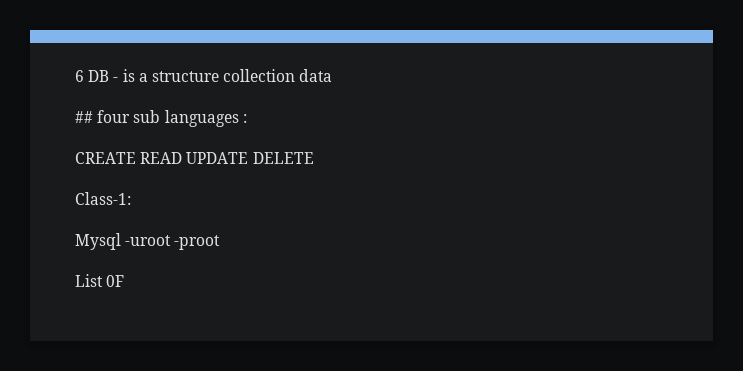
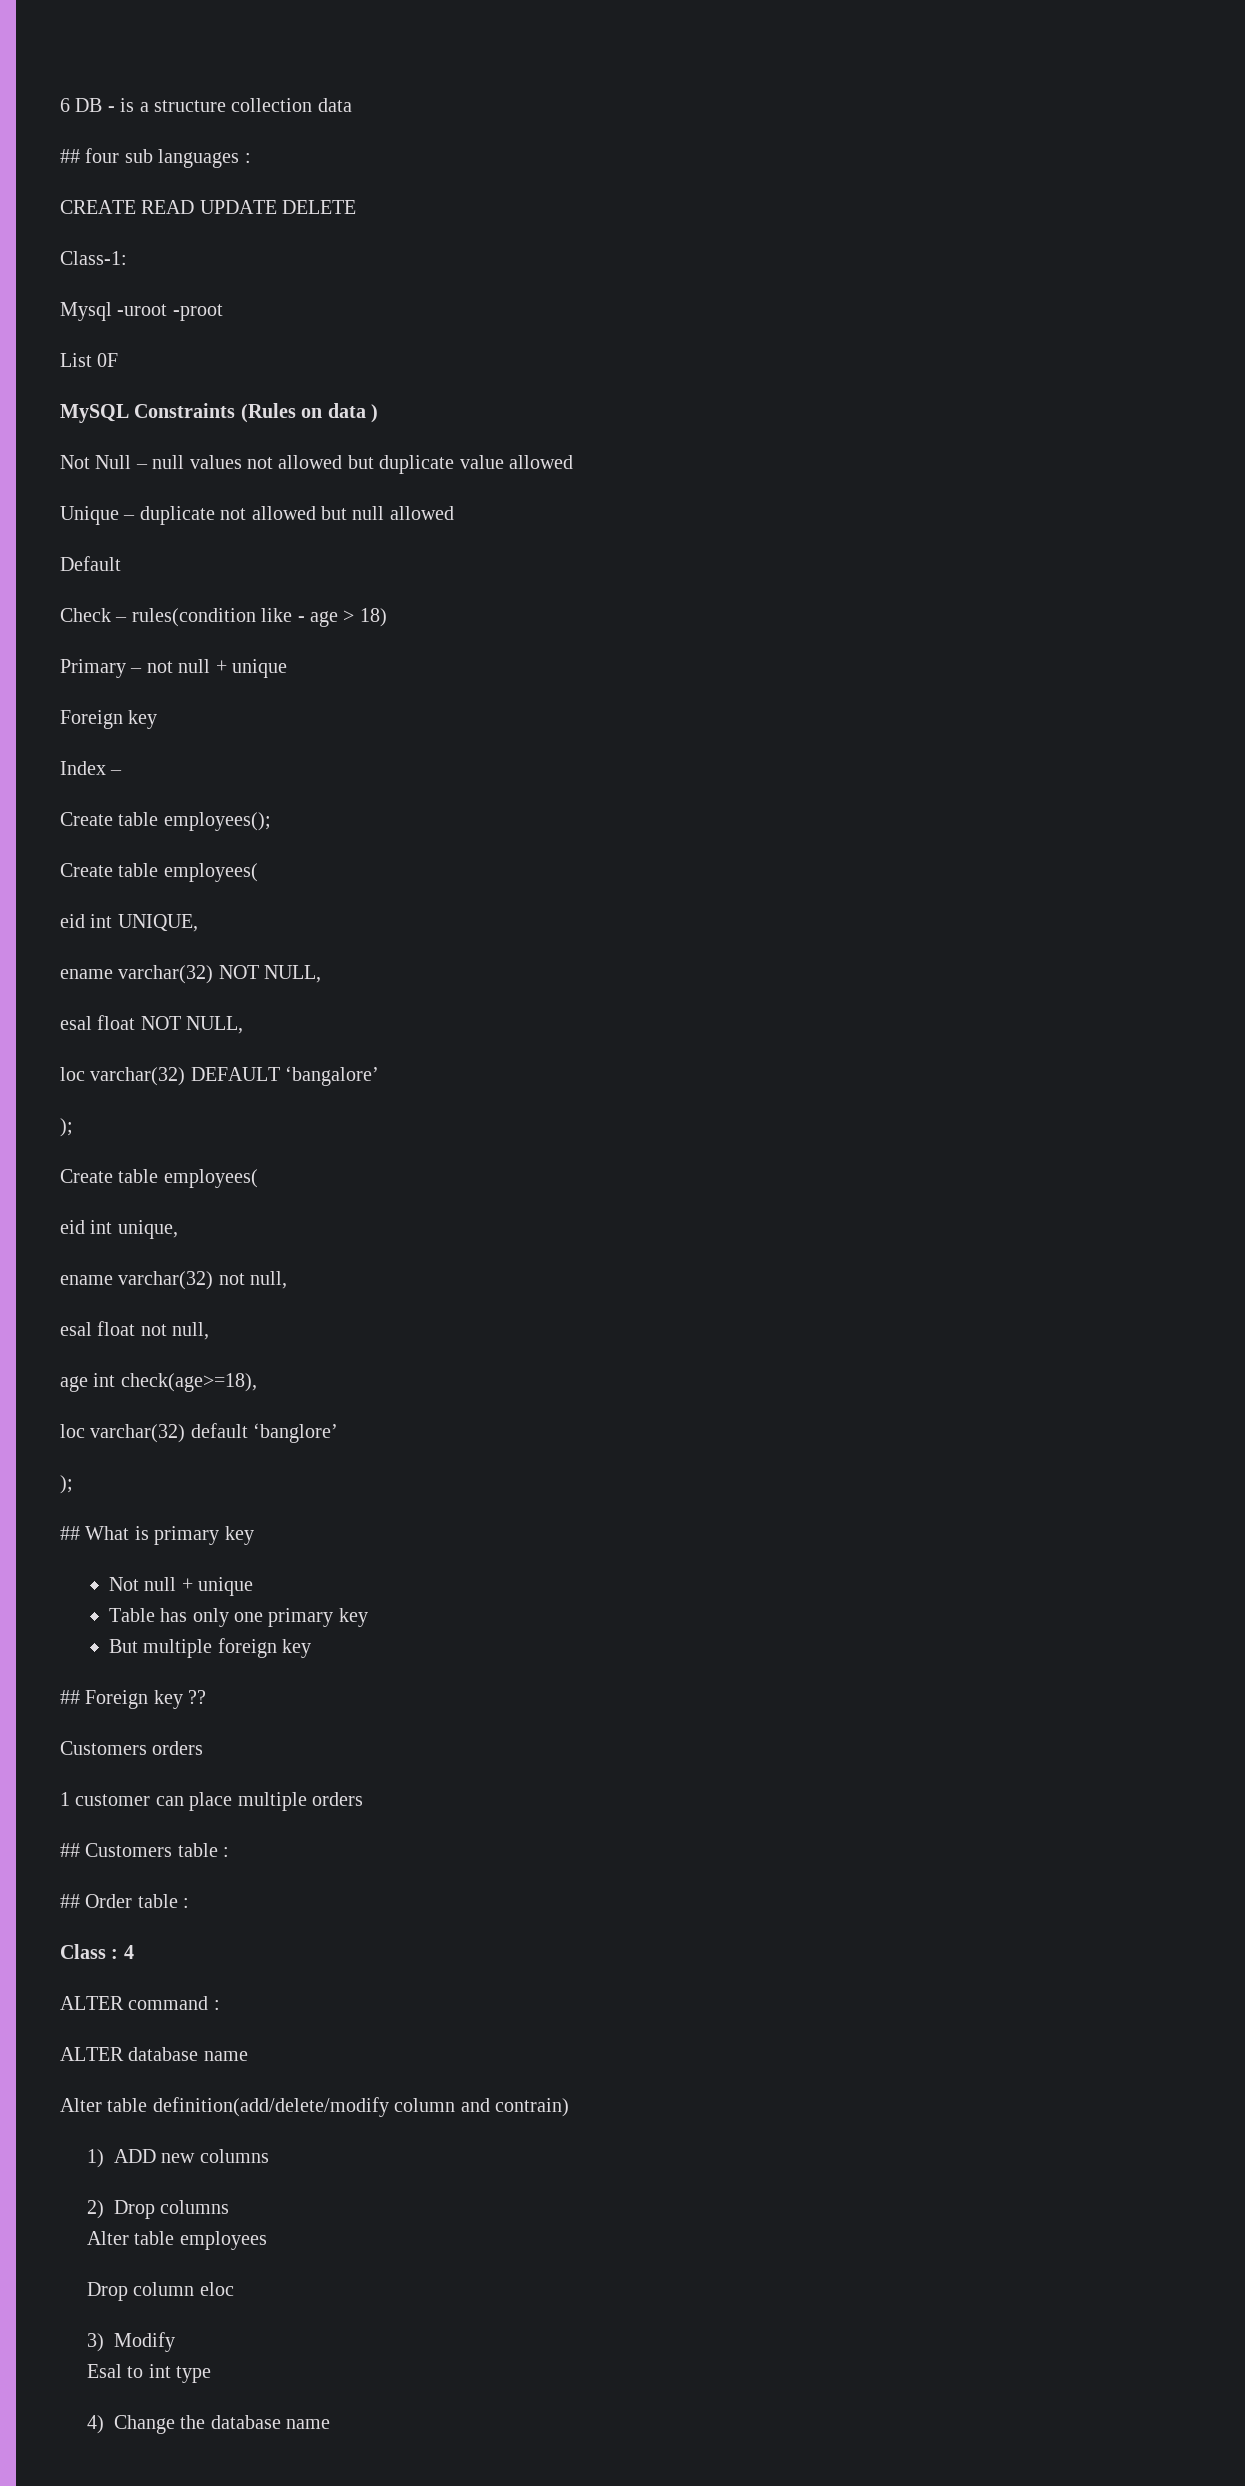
(125, 281) none -> [60,403,378,423] [60,455,573,474] [60,506,454,525] [60,556,121,571] [60,608,387,627] [60,659,287,678] [60,710,158,729] [60,761,123,775] [60,812,271,831] [60,863,258,882] [60,914,198,932] [60,965,322,984] [60,1015,244,1034] [60,1066,380,1086] [60,1118,73,1137] [60,1169,258,1188] [60,1220,178,1239] [60,1271,288,1290] [60,1321,210,1340] [60,1373,257,1392] [60,1423,339,1443] [60,1475,73,1494] [60,1526,254,1545] [108,1577,253,1596] [108,1608,368,1627] [108,1638,311,1658] [60,1690,207,1709] [60,1741,204,1755] [60,1792,363,1811] [60,1843,230,1857] [60,1894,190,1908] [60,1944,134,1959] [60,1996,220,2010] [60,2047,248,2061] [60,2097,569,2117] [86,2149,269,2168] [86,2200,230,2219] [86,2231,267,2250] [86,2282,234,2301] [86,2332,175,2352] [86,2364,211,2383] [86,2415,330,2434] // MySQL Constraints (Rules on data ) // Not Null – null values not allowed but duplicate value allowed // Unique – duplicate not allowed but null allowed // Default // Check – rules(condition like - age > 18) // Primary – not null + unique // Foreign key // Index – // Create table employees(); // Create table employees( // eid int UNIQUE, // ename varchar(32) NOT NULL, // esal float NOT NULL, // loc varchar(32) DEFAULT ‘bangalore’ // ); // Create table employees( // eid int unique, // ename varchar(32) not null, // esal float not null, // age int check(age>=18), // loc varchar(32) default ‘banglore’ // ); // ## What is primary key // Not null + unique // Table has only one primary key // But multiple foreign key // ## Foreign key ?? // Customers orders // 1 customer can place multiple orders // ## Customers table : // ## Order table : // Class : 4 // ALTER command : // ALTER database name // Alter table definition(add/delete/modify column and contrain) // 1) ADD new columns // 2) Drop columns // Alter table employees // Drop column eloc // 3) Modify // Esal to int type // 4) Change the database name

